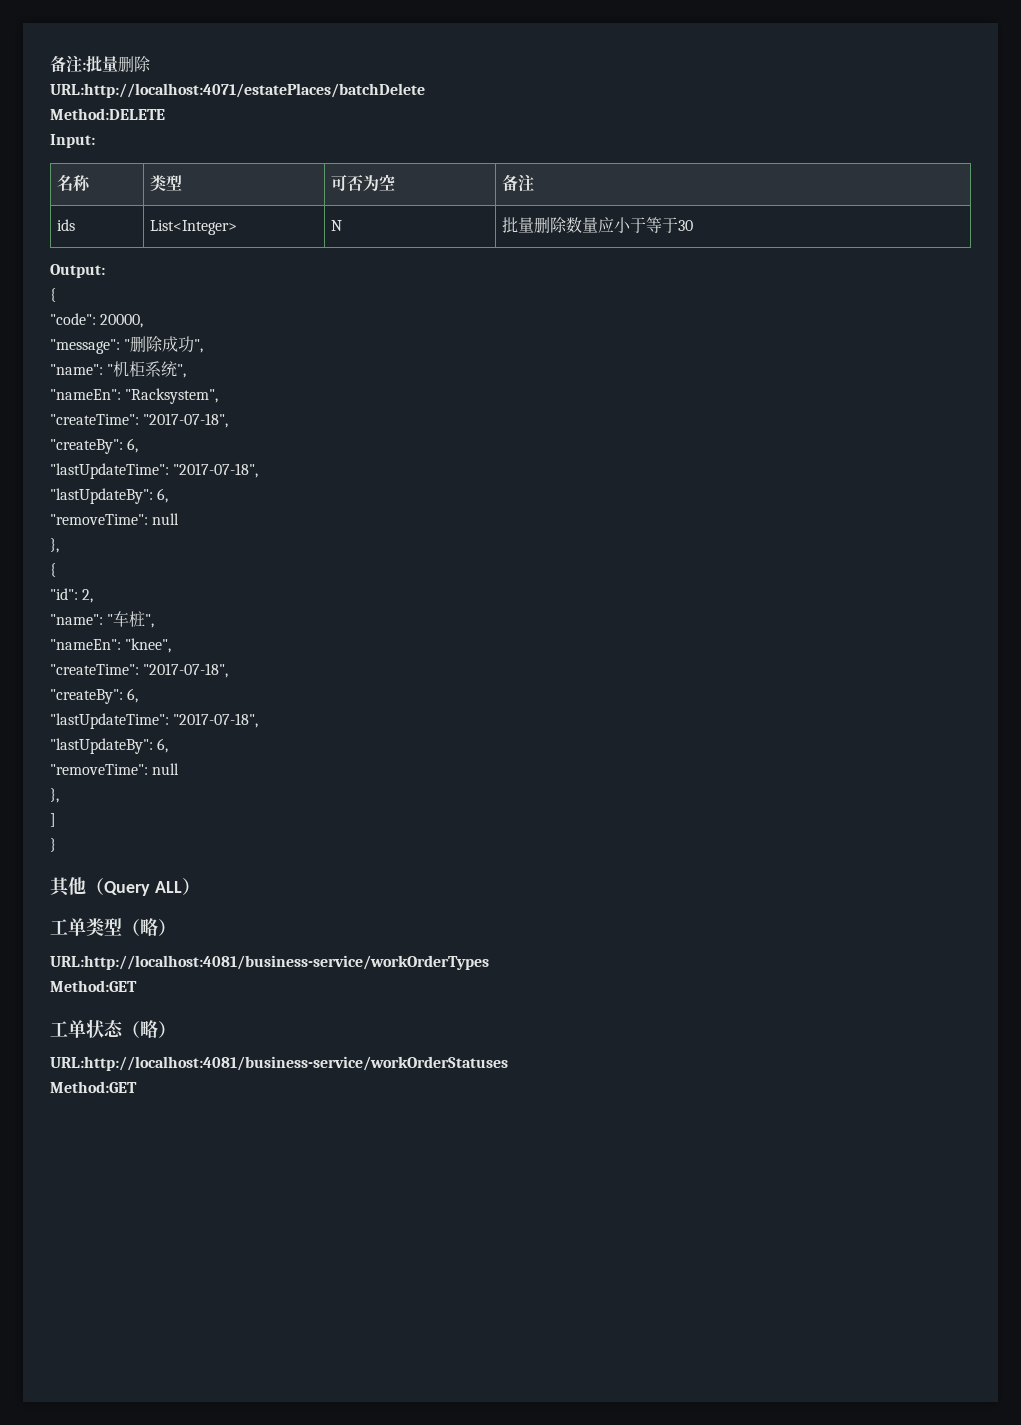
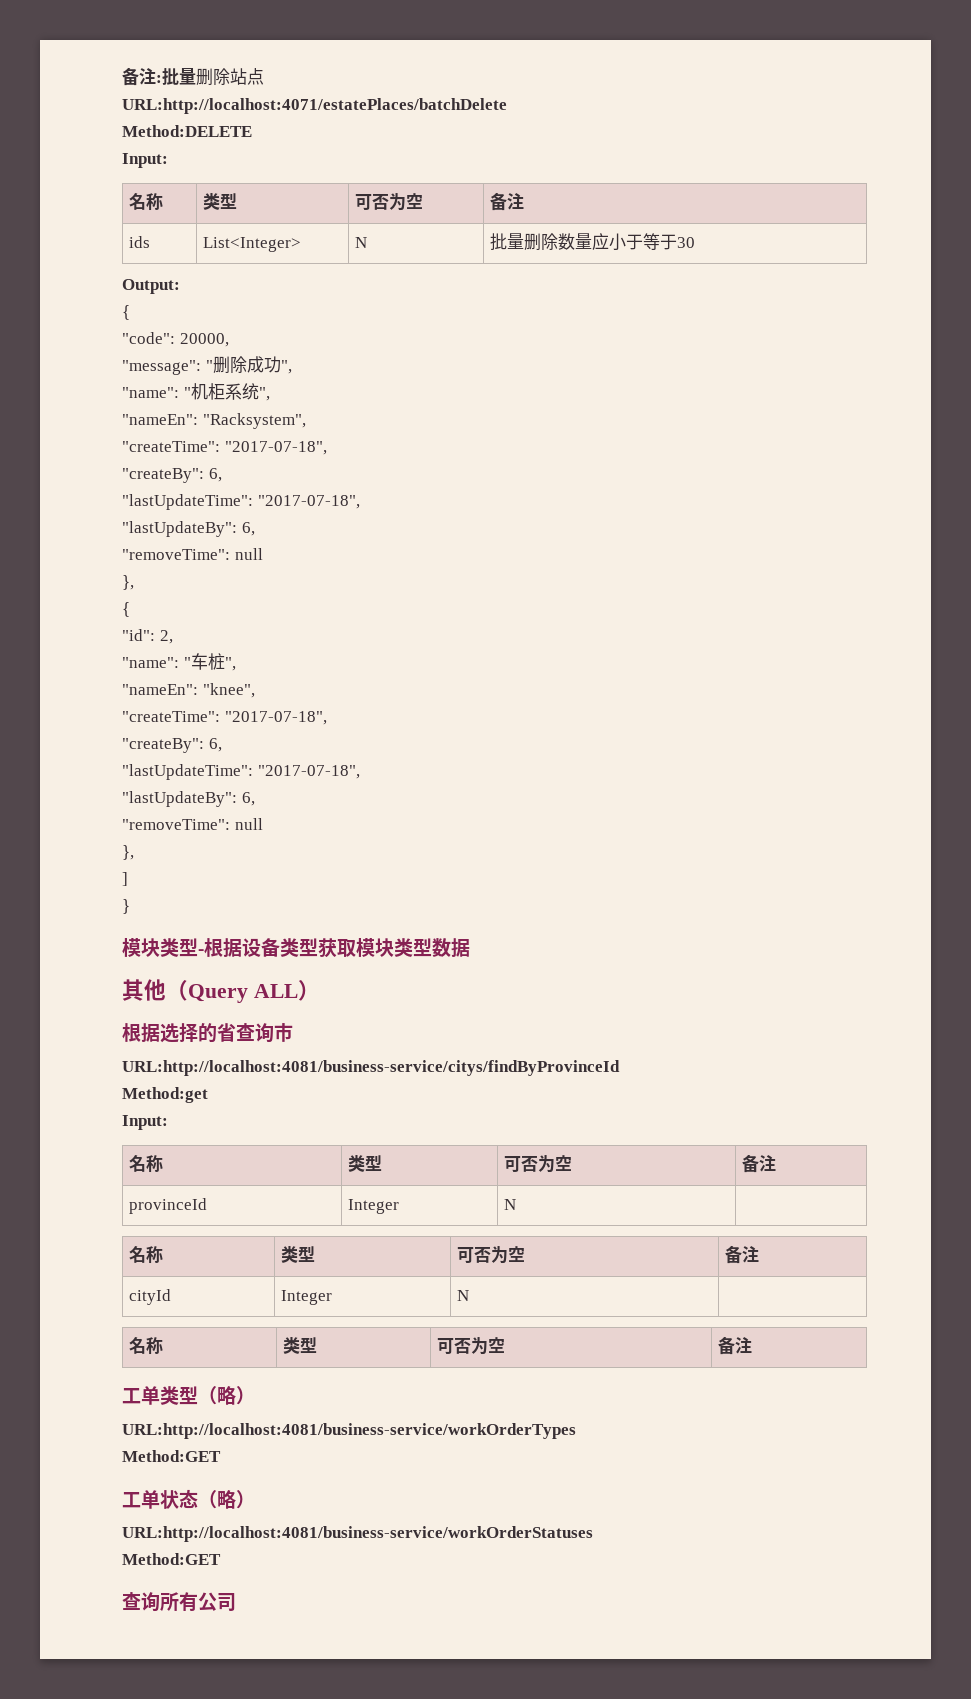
(151, 64) none -> [230,68,264,85] 站点
[50,877,200,897] 其他（Query ALL） -> [122,938,470,958] [122,979,320,1003] [122,1023,293,1043] [122,1060,620,1076] [122,1087,208,1103] [122,1115,168,1130] [129,1155,164,1173] [348,1155,383,1172] [504,1155,573,1173] [742,1154,777,1173] [129,1198,208,1214] [348,1199,400,1214] [504,1199,517,1210] [129,1246,164,1264] [281,1246,316,1263] [457,1246,526,1264] [725,1245,760,1264] [129,1289,172,1305] [281,1290,333,1305] [457,1290,470,1301] [129,1337,164,1355] [283,1337,318,1354] [437,1337,506,1355] [718,1336,753,1355] 模块类型-根据设备类型获取模块类型数据 // 其他（Query ALL） // 根据选择的省查询市 // URL:http://localhost:4081/business-service/citys/findByProvinceId // Method:get // Input: // 名称 | 类型 | 可否为空 | 备注 // provinceId | Integer | N | // 名称 | 类型 | 可否为空 | 备注 // cityId | Integer | N | // 名称 | 类型 | 可否为空 | 备注
(137, 1087) none -> [122,1592,236,1612] // 查询所有公司

